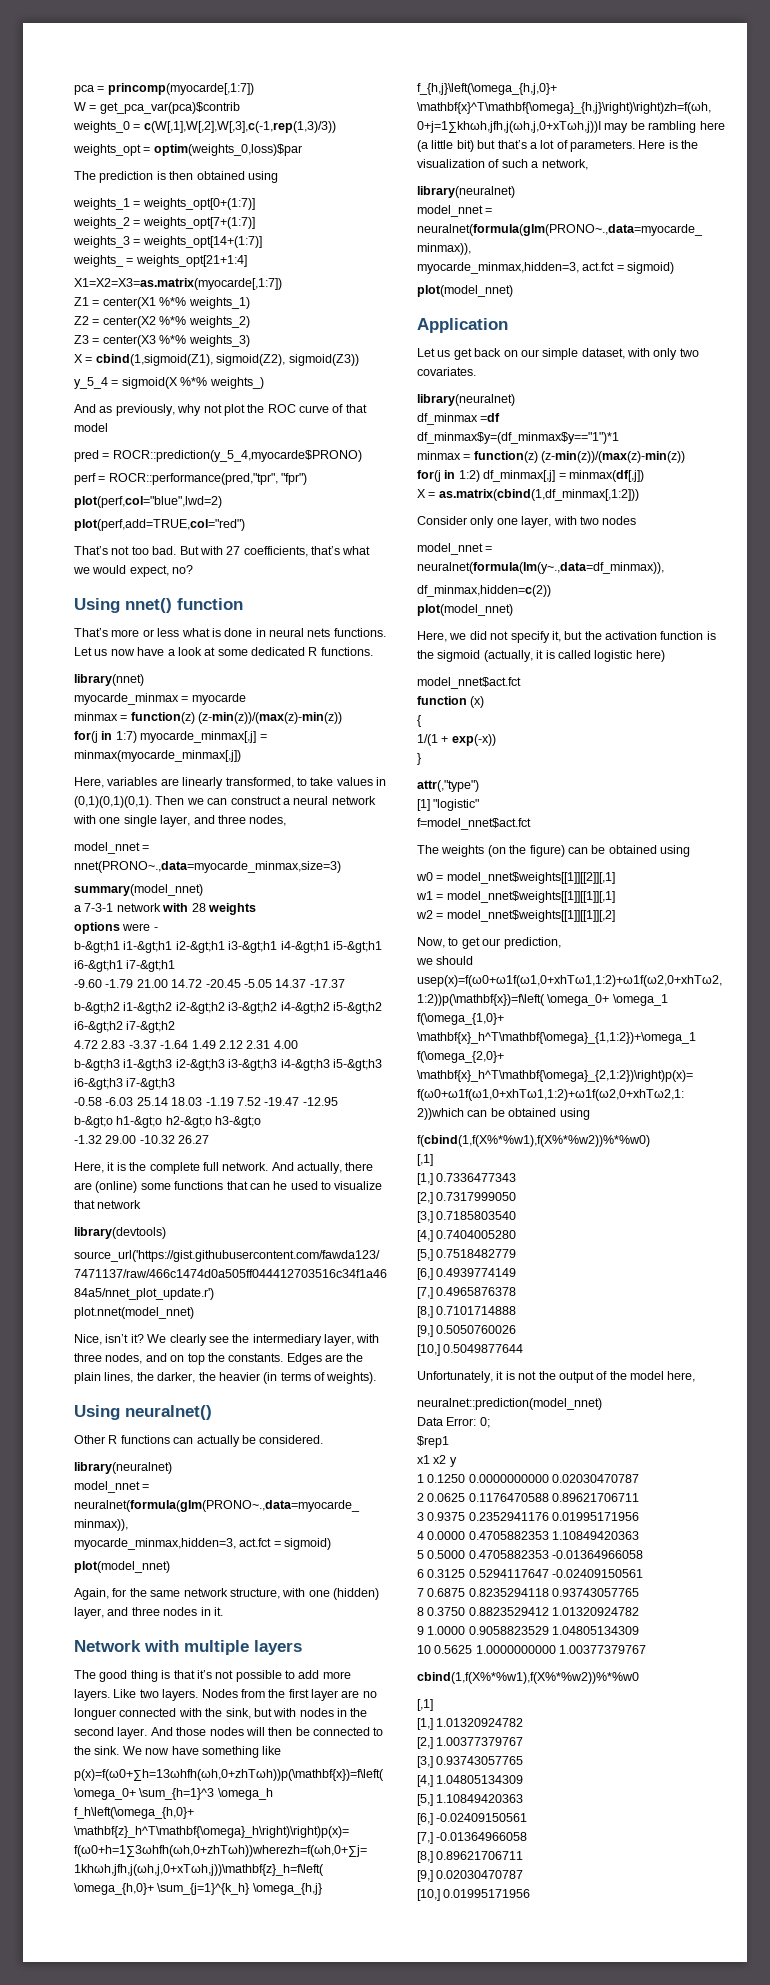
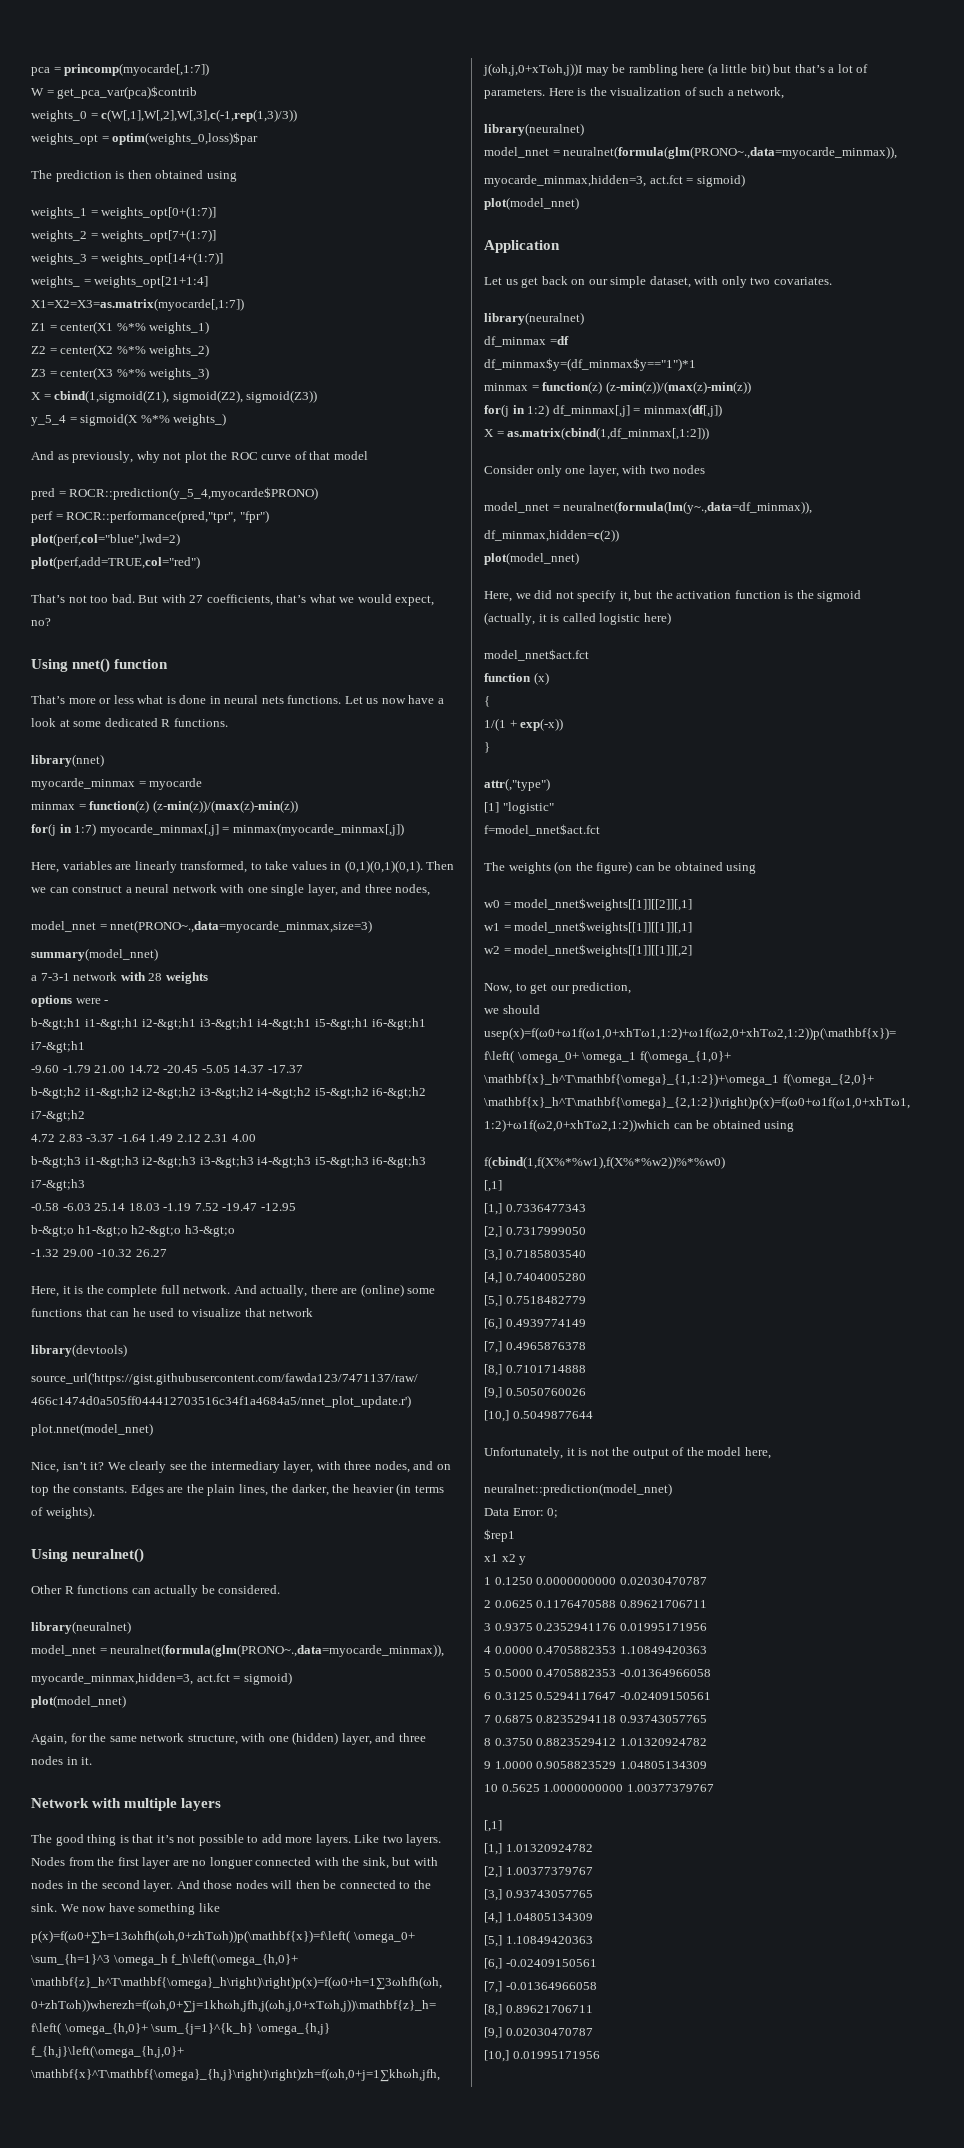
[417,1672,639,1684] // cbind(1,f(X%*%w1),f(X%*%w2))%*%w0 -> (714, 1788) none

